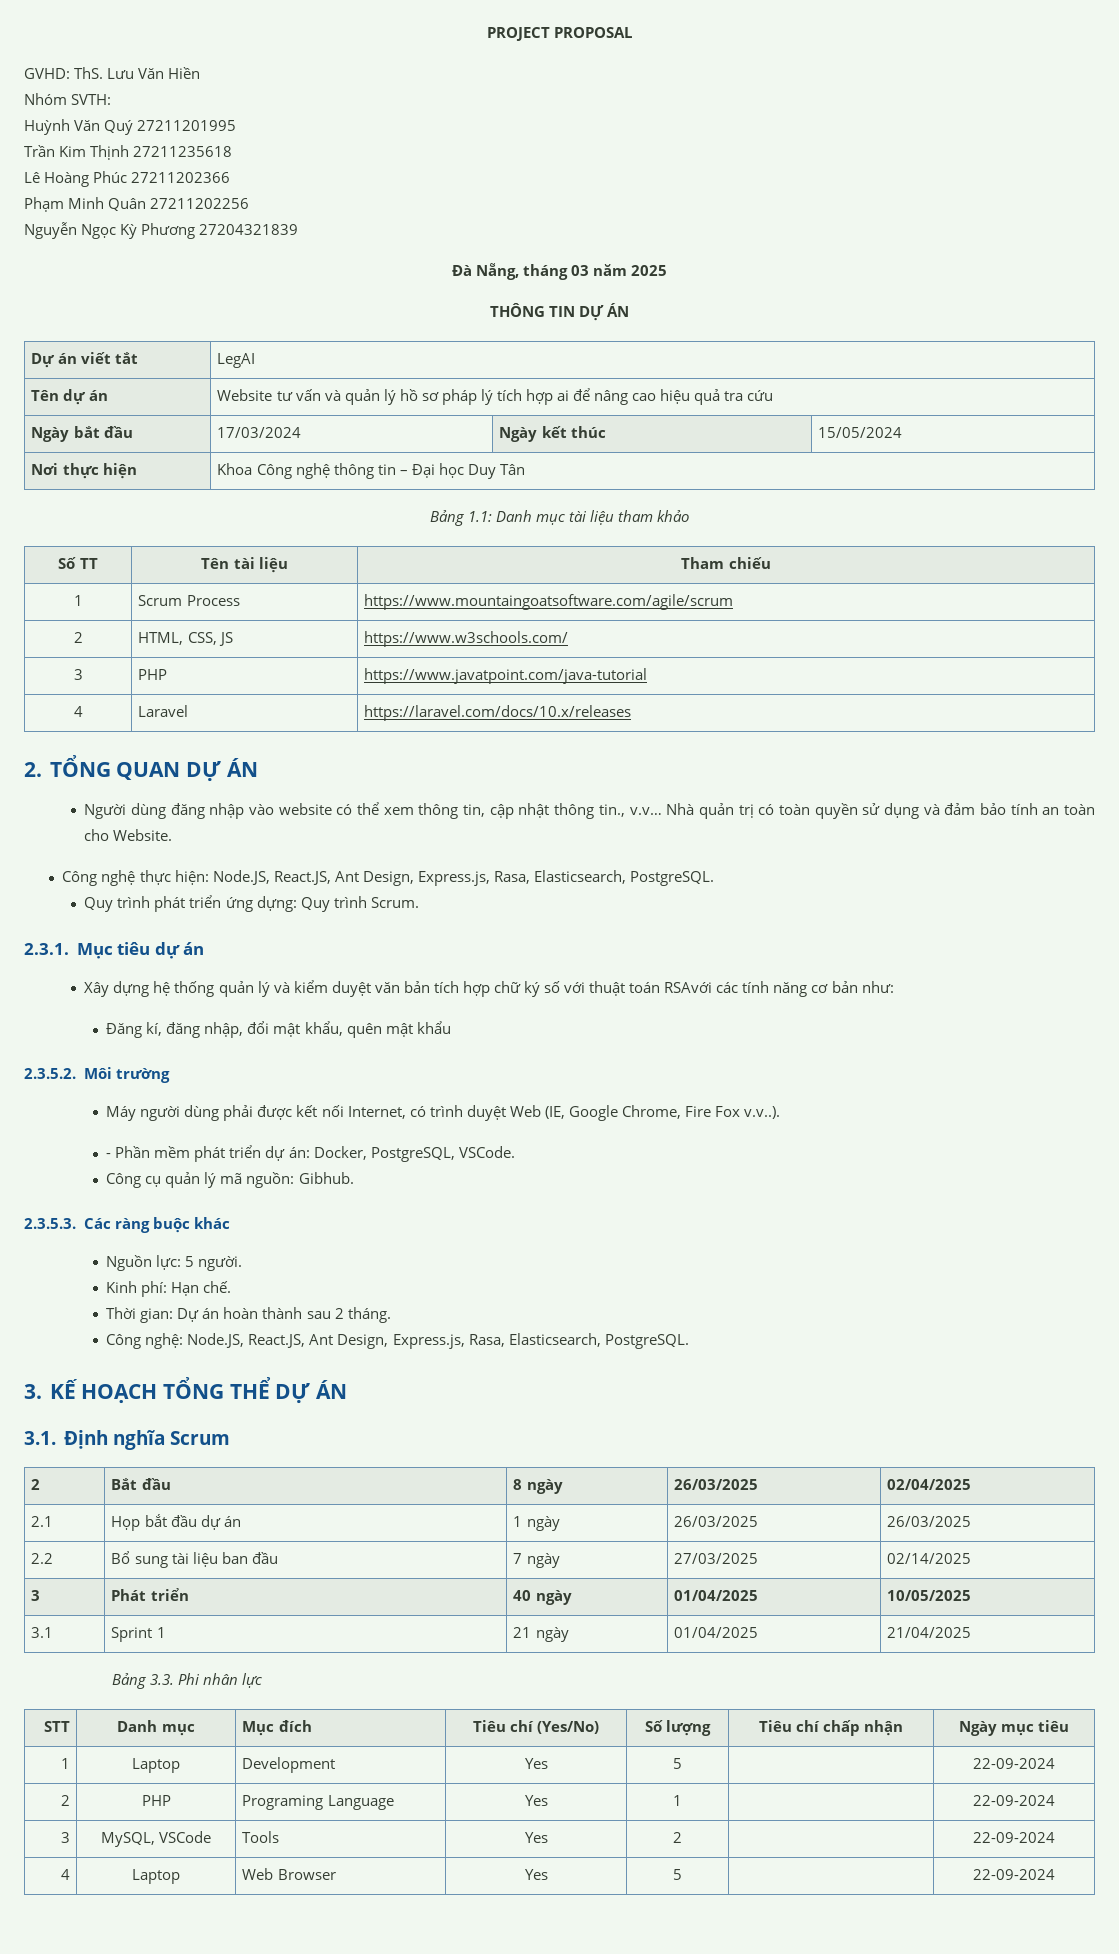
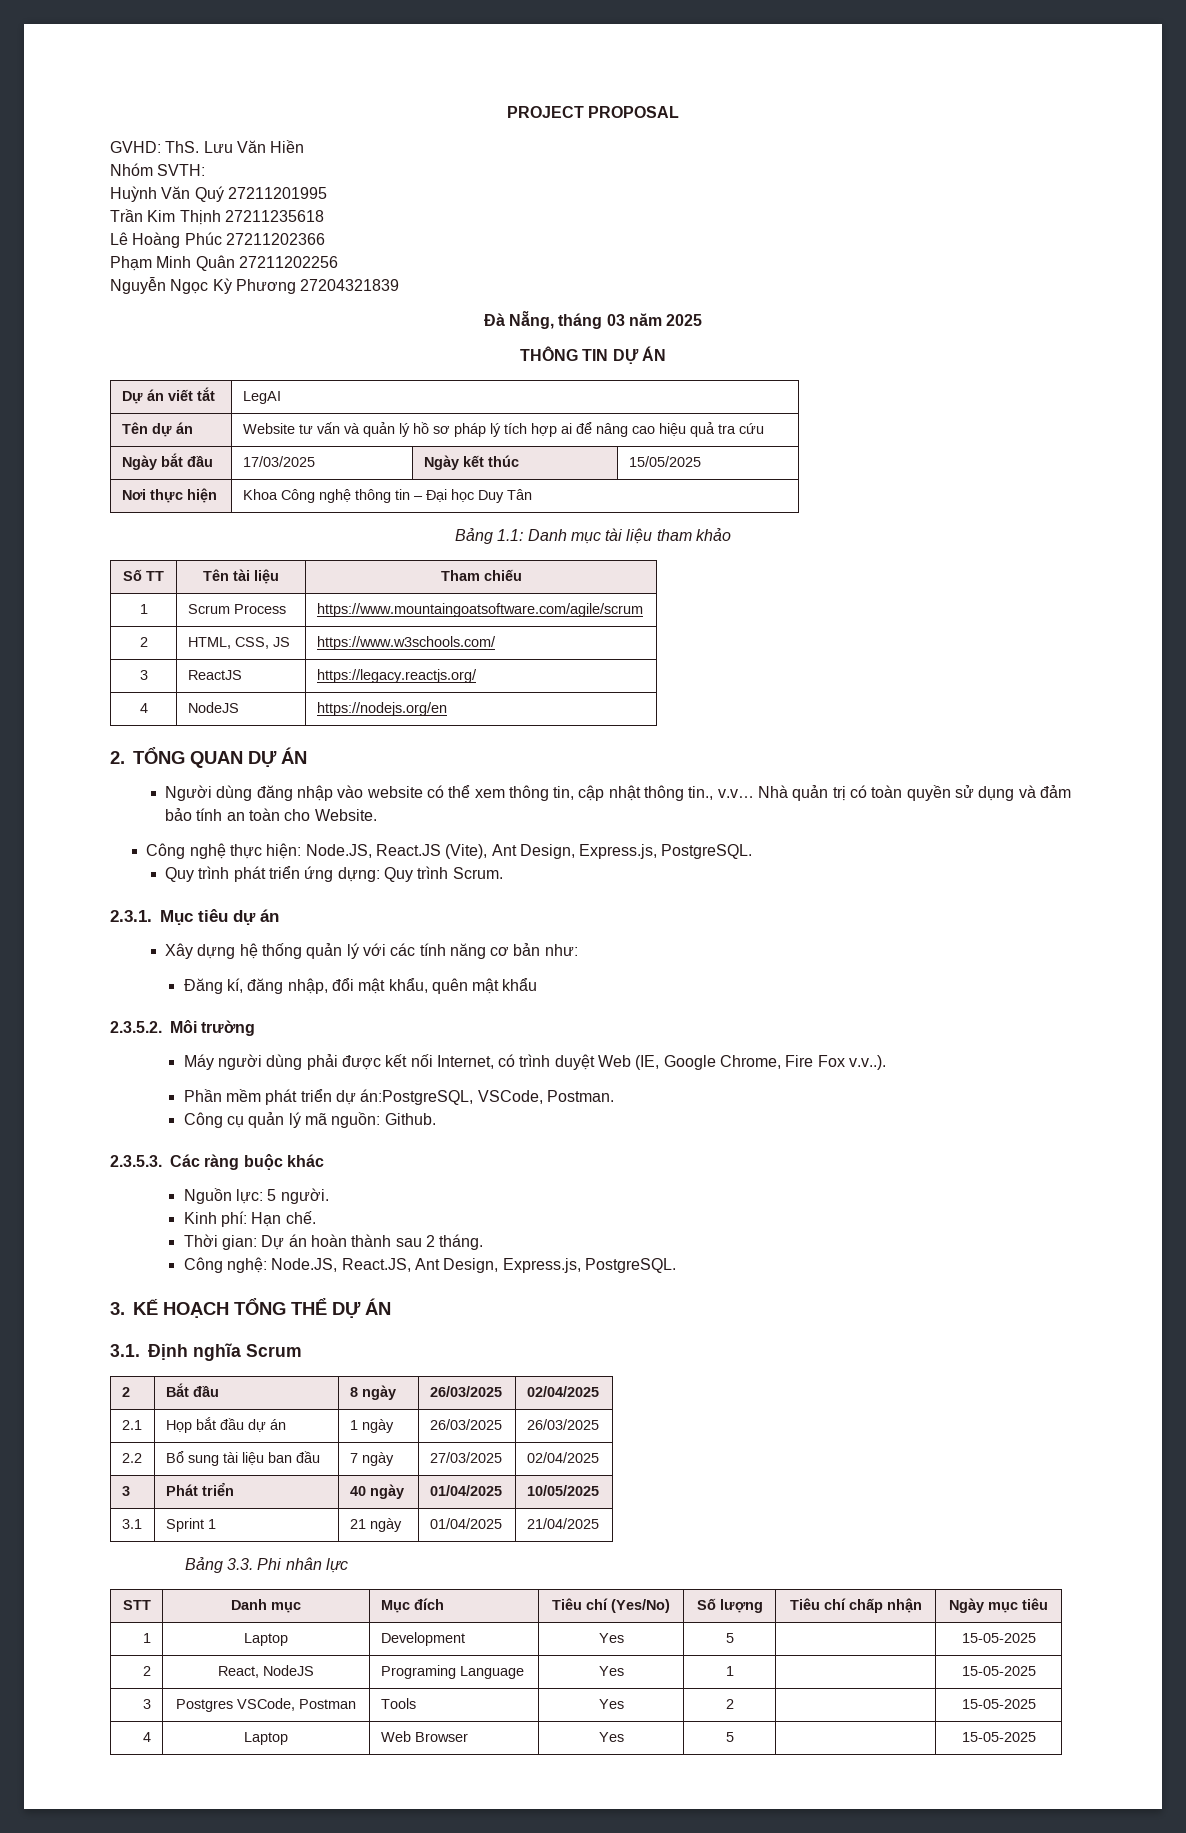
[217,427,302,438] 17/03/2024 -> [242,456,315,467] 17/03/2025
[818,427,903,438] 15/05/2024 -> [628,456,701,467] 15/05/2025
[138,669,168,680] [364,668,648,684] [73,706,83,717] [138,705,189,717] [364,705,632,721] PHP | https://www.javatpoint.com/java-tutorial // 4 | Laravel | https://laravel.com/docs/10.x/releases -> [187,670,242,680] [316,669,477,683] [139,703,148,713] [187,702,239,713] [316,702,447,716] ReactJS | https://legacy.reactjs.org/ // 4 | NodeJS | https://nodejs.org/en
[273,870,626,886] React.JS, Ant Design, Express.js, Rasa, Elasticsearch, -> [375,844,658,859] React.JS (Vite), Ant Design, Express.js,
[273,980,713,997] và kiểm duyệt văn bản tích hợp chữ ký số với thuật toán RSAvới -> [362,943,386,956] với
[106,1153,112,1158] - -> (887, 1062) none
[288,1146,515,1162] án: Docker, PostgreSQL, VSCode. -> [360,1089,614,1105] án:PostgreSQL, VSCode, Postman.
[298,1172,354,1184] Gibhub. -> [384,1113,436,1125] Github.
[468,1333,601,1347] Rasa, Elasticsearch, -> (581, 1265) none
[887,1553,972,1564] 02/14/2025 -> [526,1452,599,1463] 02/04/2025
[973,1758,1055,1769] [60,1795,70,1806] [141,1795,171,1806] 22-09-2024 // 2 | PHP -> [961,1633,1036,1643] [143,1666,152,1676] [218,1665,314,1678] 15-05-2025 // 2 | React, NodeJS
[973,1795,1055,1806] [60,1832,70,1843] [100,1831,212,1847] 22-09-2024 // 3 | MySQL, VSCode -> [961,1666,1036,1676] [143,1699,152,1709] [176,1698,356,1712] 15-05-2025 // 3 | Postgres VSCode, Postman
[973,1832,1055,1843] 22-09-2024 -> [961,1699,1036,1709] 15-05-2025
[973,1869,1055,1880] 22-09-2024 -> [961,1732,1036,1742] 15-05-2025

